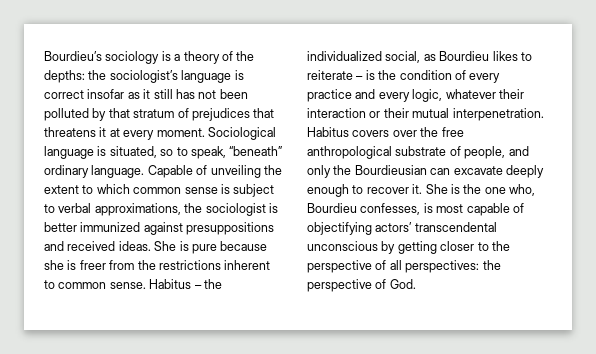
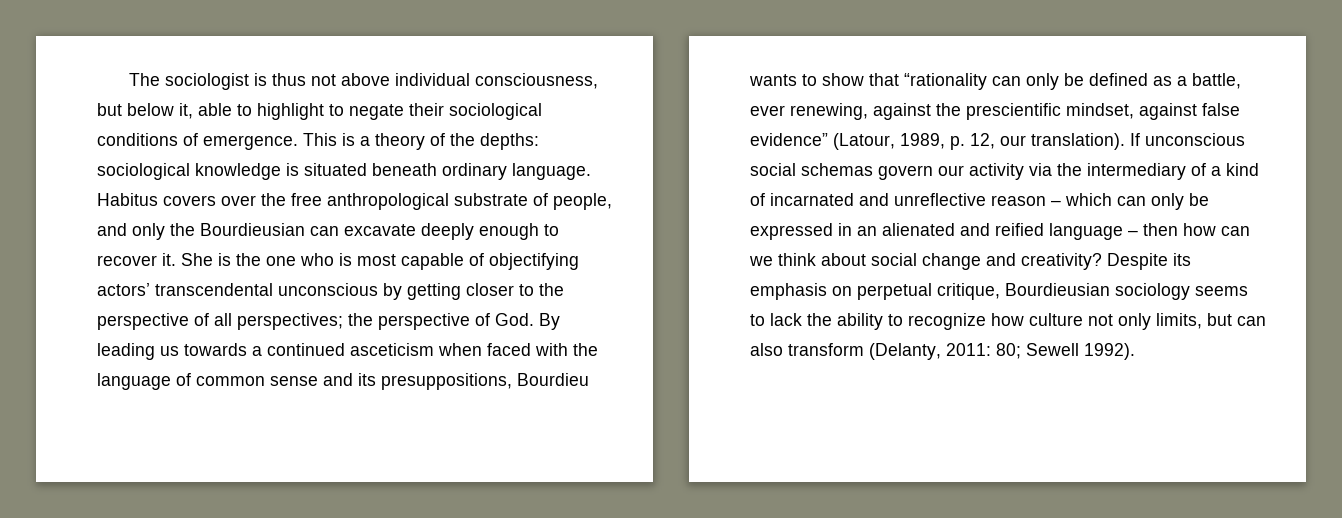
[44,51,160,64] Bourdieu’s sociology -> [128,73,598,90] [97,103,542,120] [97,133,337,150] The sociologist is thus not above individual consciousness, but below it, able to highlight to negate their sociological conditions of emergence. This
[88,70,244,83] [44,89,248,99] [44,108,275,121] [44,127,276,140] [44,146,283,159] [44,165,282,178] [44,184,275,197] [44,203,278,216] [44,222,275,235] [44,241,268,254] [44,260,271,270] [44,279,222,289] [307,51,532,63] [307,70,501,83] [307,89,524,102] [307,108,544,121] the sociologist’s language is correct insofar as it still has not been polluted by that stratum of prejudices that threatens it at every moment. Sociological language is situated, so to speak, “beneath” ordinary language. Capable of unveiling the extent to which common sense is subject to verbal approximations, the sociologist is better immunized against presuppositions and received ideas. She is pure because she is freer from the restrictions inherent to common sense. Habitus – the individualized social, as Bourdieu likes to reiterate – is the condition of every practice and every logic, whatever their interaction or their mutual interpenetration. -> [97,163,591,180] sociological knowledge is situated beneath ordinary language.
[509,184,535,196] [307,203,421,215] who, Bourdieu confesses, -> [300,253,334,266] who
[405,260,480,273] perspectives: -> [237,313,343,330] perspectives;
(416, 284) none -> [539,313,560,330] [97,343,598,360] [97,373,589,390] [749,73,1241,90] [750,103,1240,120] [750,133,1245,150] [750,163,1259,180] [750,193,1209,210] [750,223,1250,240] [749,253,1191,270] [750,283,1248,300] [750,313,1266,330] [750,343,1135,360] By leading us towards a continued asceticism when faced with the language of common sense and its presuppositions, Bourdieu wants to show that “rationality can only be defined as a battle, ever renewing, against the prescientific mindset, against false evidence” (Latour, 1989, p. 12, our translation). If unconscious social schemas govern our activity via the intermediary of a kind of incarnated and unreflective reason – which can only be expressed in an alienated and reified language – then how can we think about social change and creativity? Despite its emphasis on perpetual critique, Bourdieusian sociology seems to lack the ability to recognize how culture not only limits, but can also transform (Delanty, 2011: 80; Sewell 1992).

